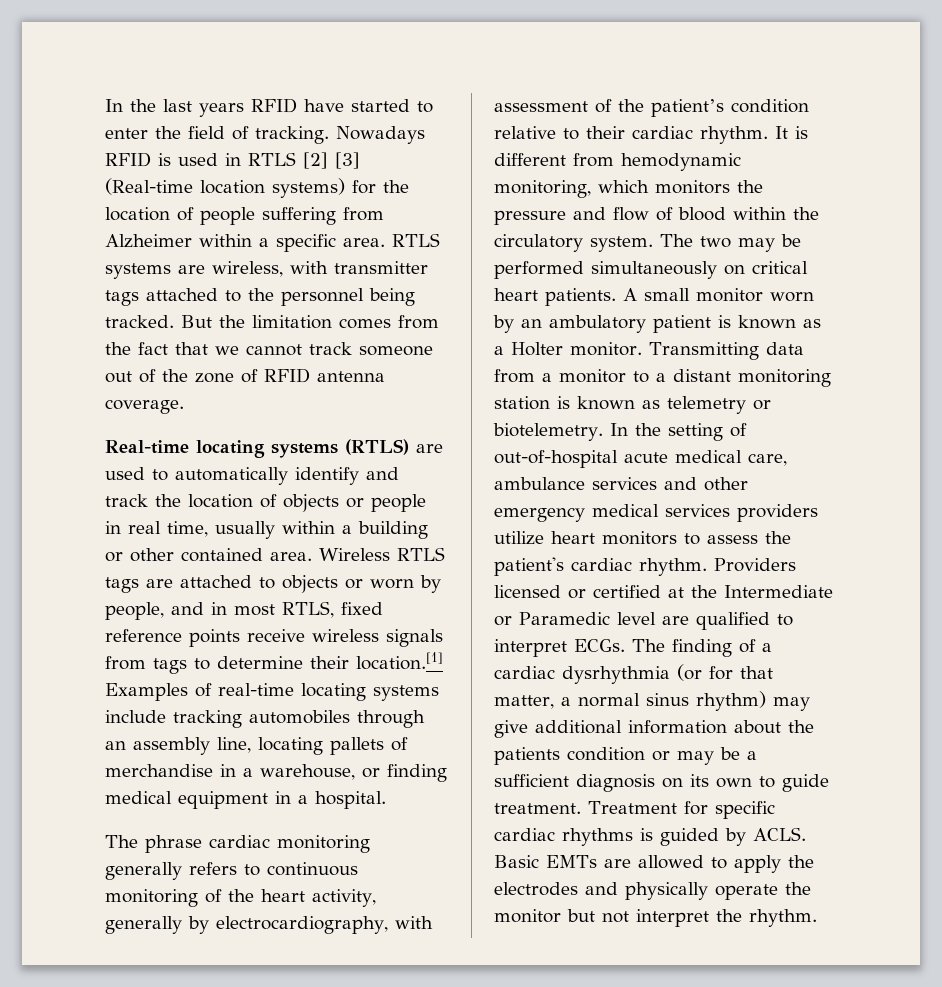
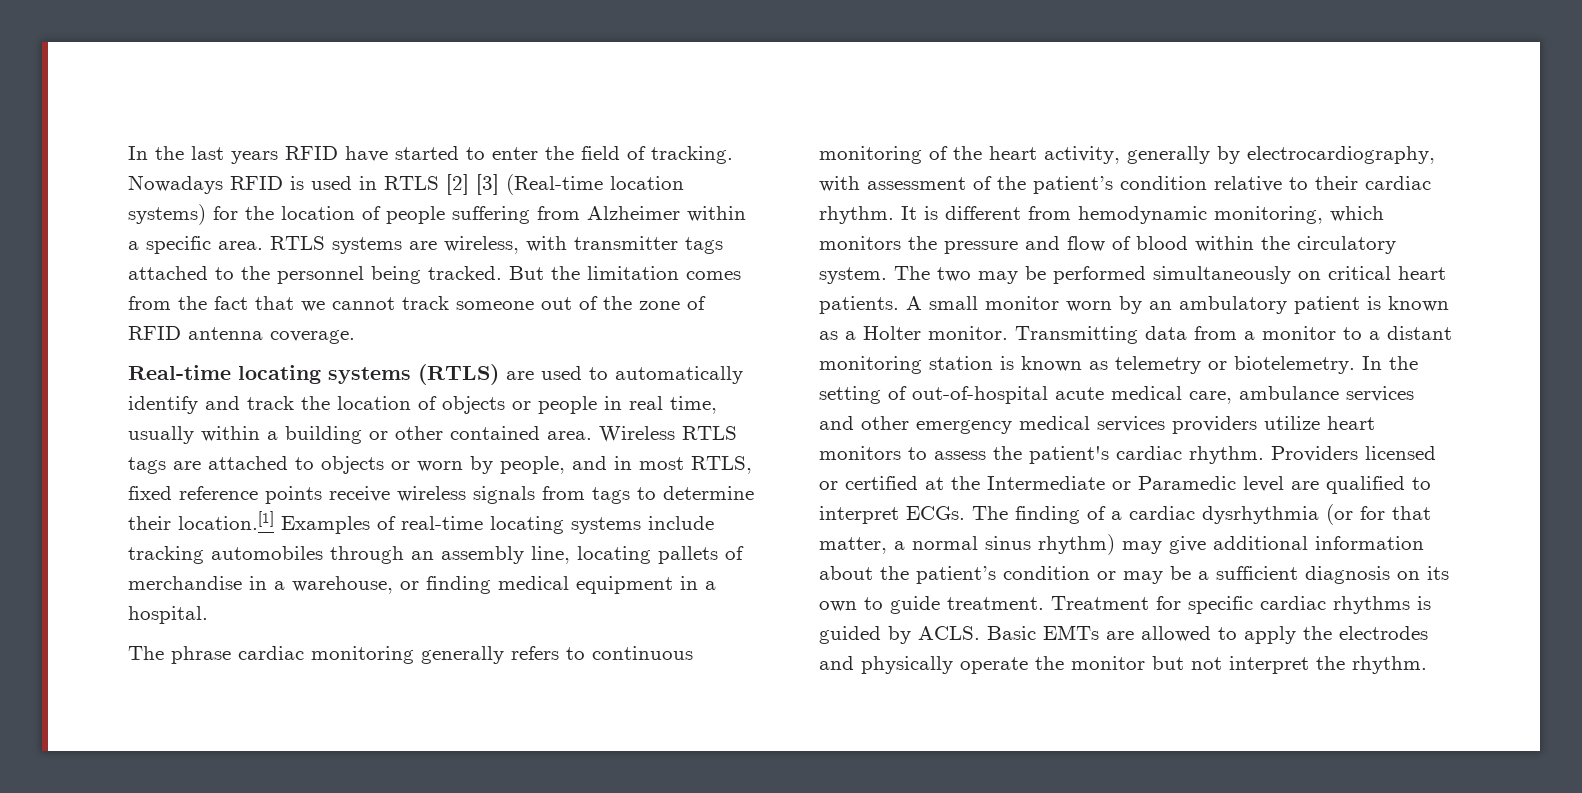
[494,747,560,765] patients -> [916,566,996,584] patient’s

